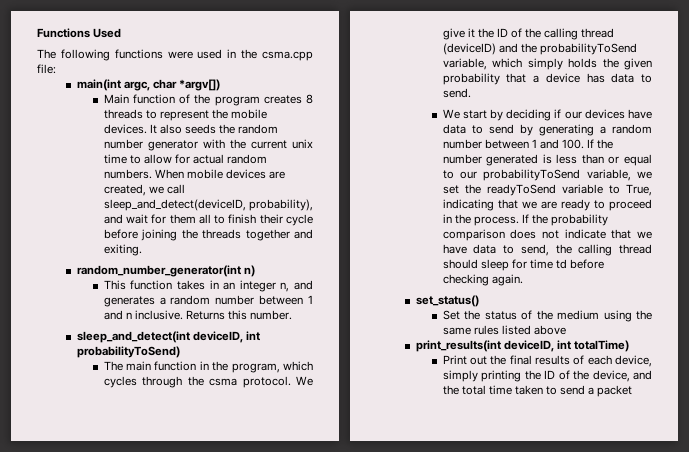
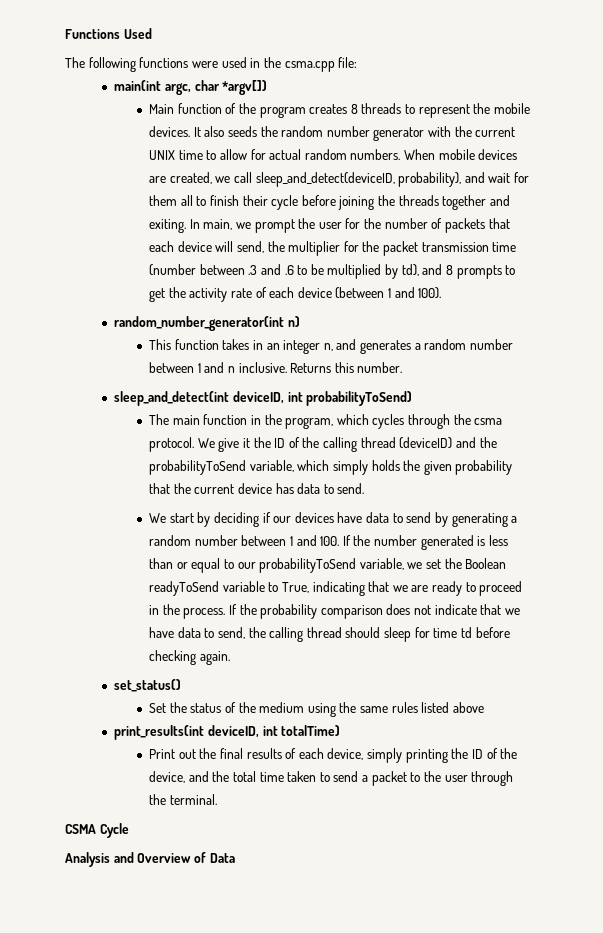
[291,139,313,149] unix -> [148,150,175,160] UNIX
(142, 250) none -> [189,218,510,233] [148,241,517,256] [148,264,516,279] [148,287,442,302] In main, we prompt the user for the number of packets that each device will send, the multiplier for the packet transmission time (number between .3 and .6 to be multiplied by td), and 8 prompts to get the activity rate of each device (between 1 and 100).
[533,75,540,83] a -> [173,483,235,494] the current
(481, 189) none -> [465,558,507,569] Boolean
(633, 391) none -> [410,771,514,786] [148,794,217,805] [65,823,129,838] [65,852,235,867] to the user through the terminal. // CSMA Cycle // Analysis and Overview of Data

